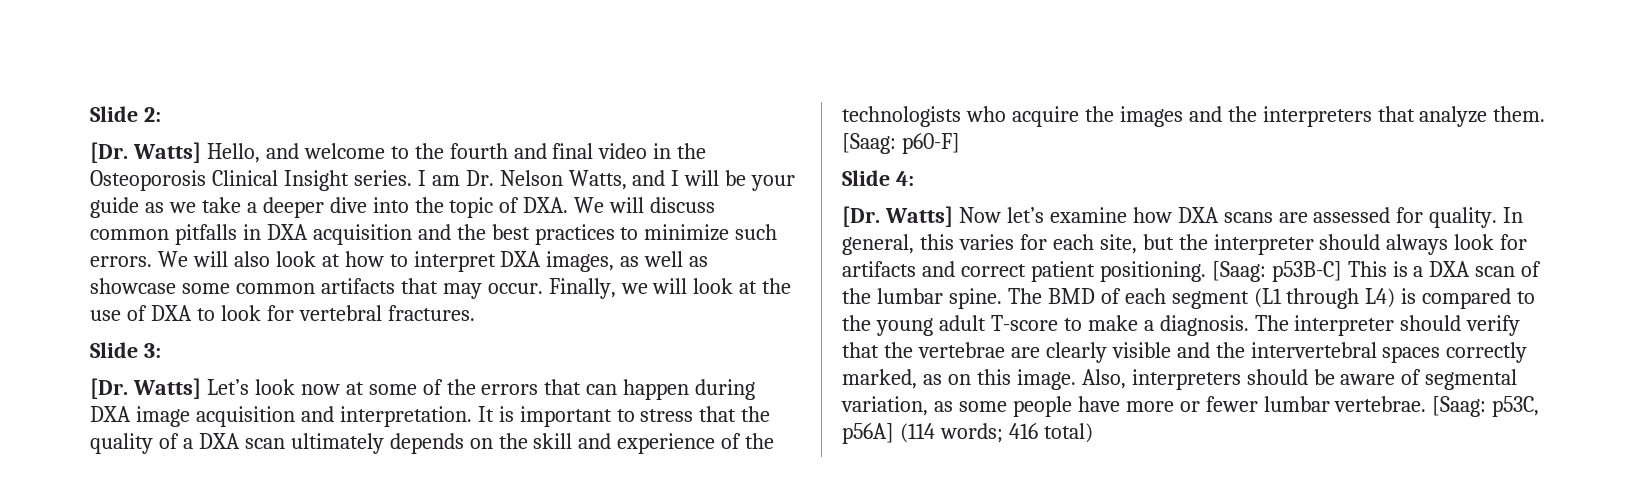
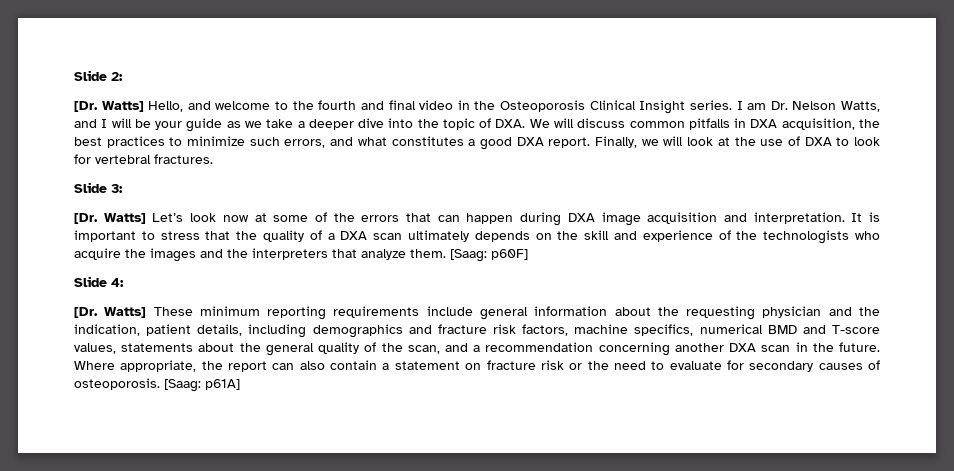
[312,224,451,245] acquisition and -> [781,118,855,130] acquisition,
[90,251,709,272] [90,278,543,299] errors. We will also look at how to interpret DXA images, as well as showcase some common artifacts that may occur. -> [284,136,591,150] errors, and what constitutes a good DXA report.
[901,133,960,154] p60-F] -> [491,249,528,260] p60F]
[958,207,1524,228] [842,234,1528,255] [842,261,1542,282] [842,288,1536,309] [842,315,1521,336] [842,342,1528,363] [842,369,1518,390] [841,396,1540,417] [842,423,1093,444] Now let’s examine how DXA scans are assessed for quality. In general, this varies for each site, but the interpreter should always look for artifacts and correct patient positioning. [Saag: p53B-C] This is a DXA scan of the lumbar spine. The BMD of each segment (L1 through L4) is compared to the young adult T-score to make a diagnosis. The interpreter should verify that the vertebrae are clearly visible and the intervertebral spaces correctly marked, as on this image. Also, interpreters should be aware of segmental variation, as some people have more or fewer lumbar vertebrae. [Saag: p53C, p56A] (114 words; 416 total) -> [153,306,881,320] [74,324,880,338] [74,342,880,356] [74,360,881,372] [74,378,240,392] These minimum reporting requirements include general information about the requesting physician and the indication, patient details, including demographics and fracture risk factors, machine specifics, numerical BMD and T-score values, statements about the general quality of the scan, and a recommendation concerning another DXA scan in the future. Where appropriate, the report can also contain a statement on fracture risk or the need to evaluate for secondary causes of osteoporosis. [Saag: p61A]

